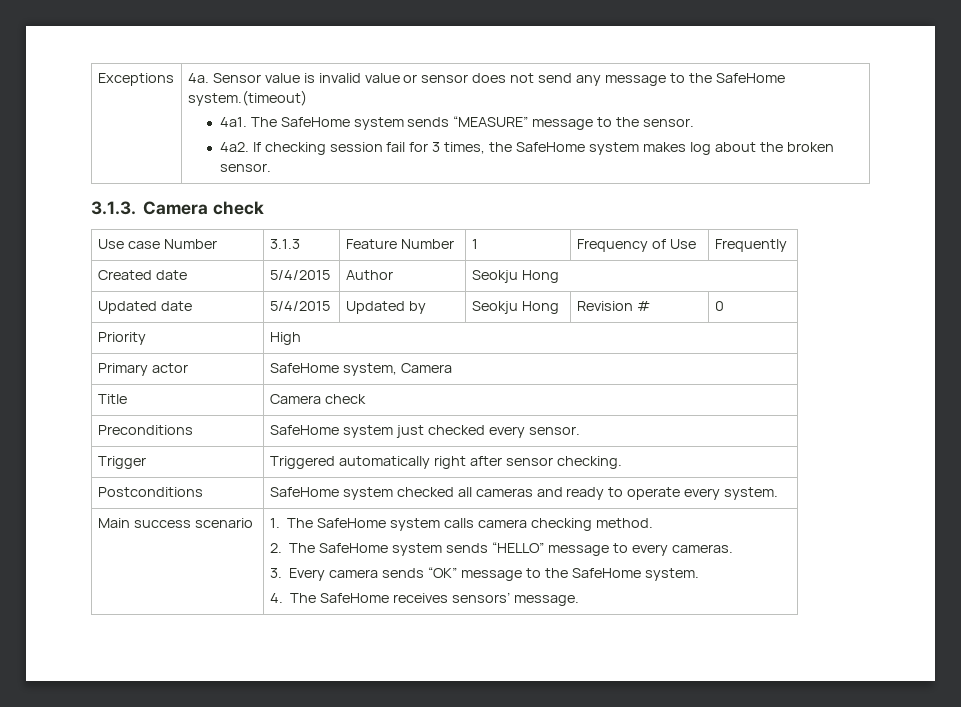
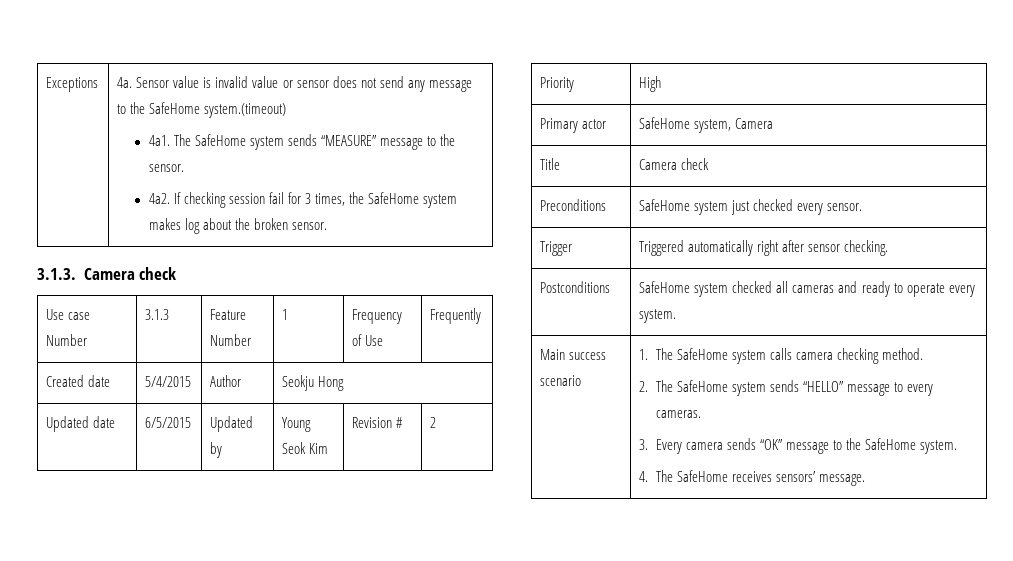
[269,301,330,311] 5/4/2015 -> [145,417,192,428] 6/5/2015
[471,301,559,314] Seokju Hong -> [282,417,312,432] [282,442,329,454] Young Seok Kim
[714,301,724,311] 0 -> [430,417,437,428] 2

